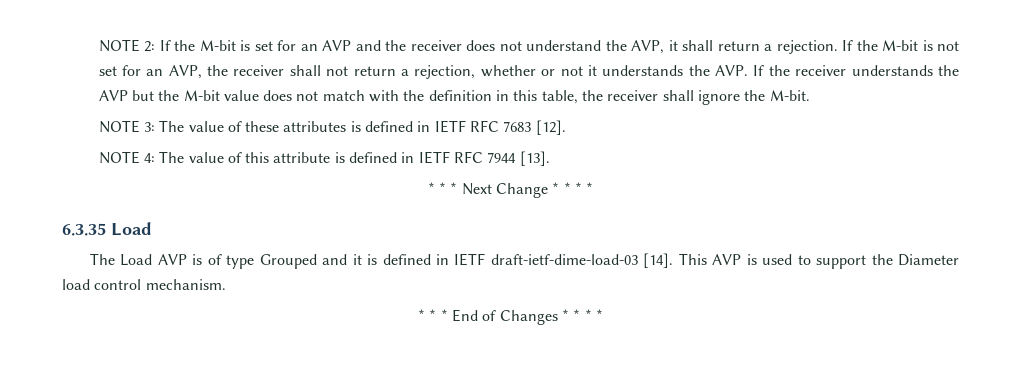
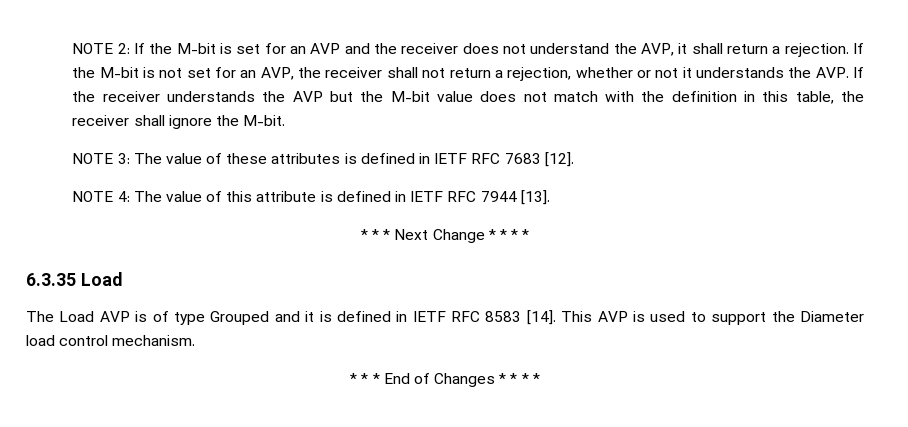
[490,254,638,265] draft-ietf-dime-load-03 -> [451,311,522,322] RFC 8583

